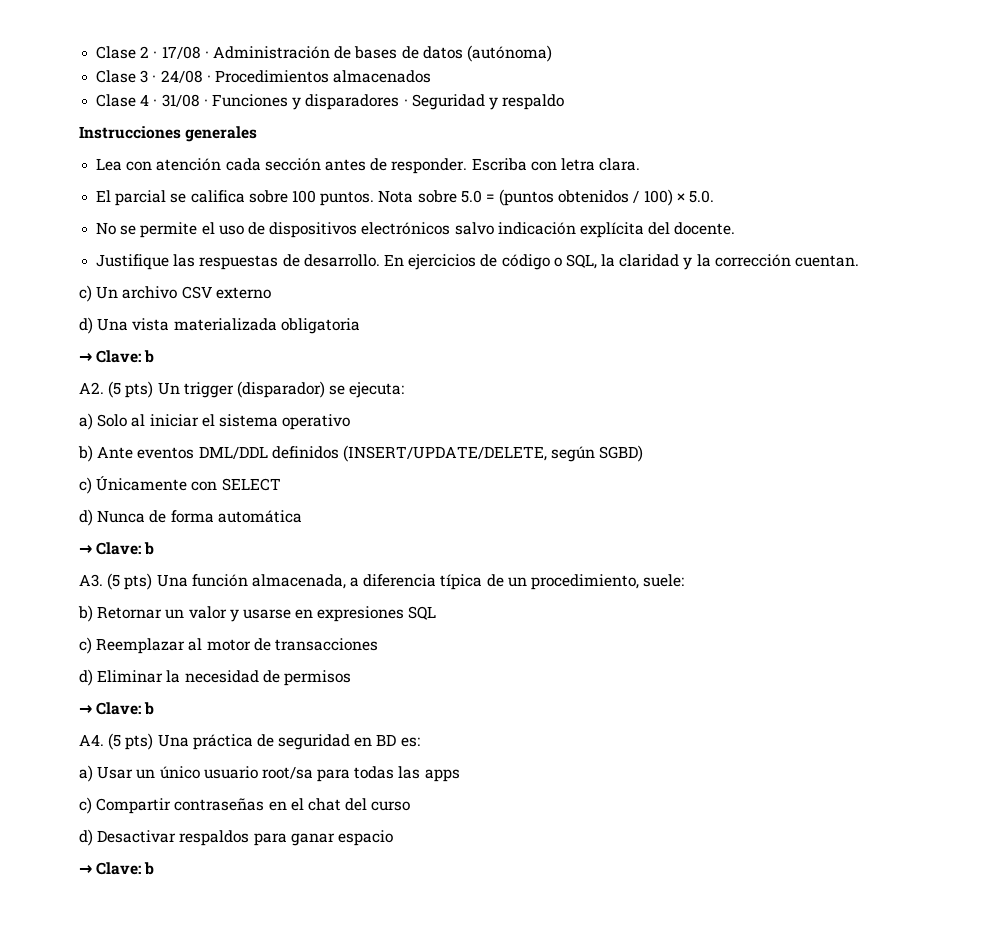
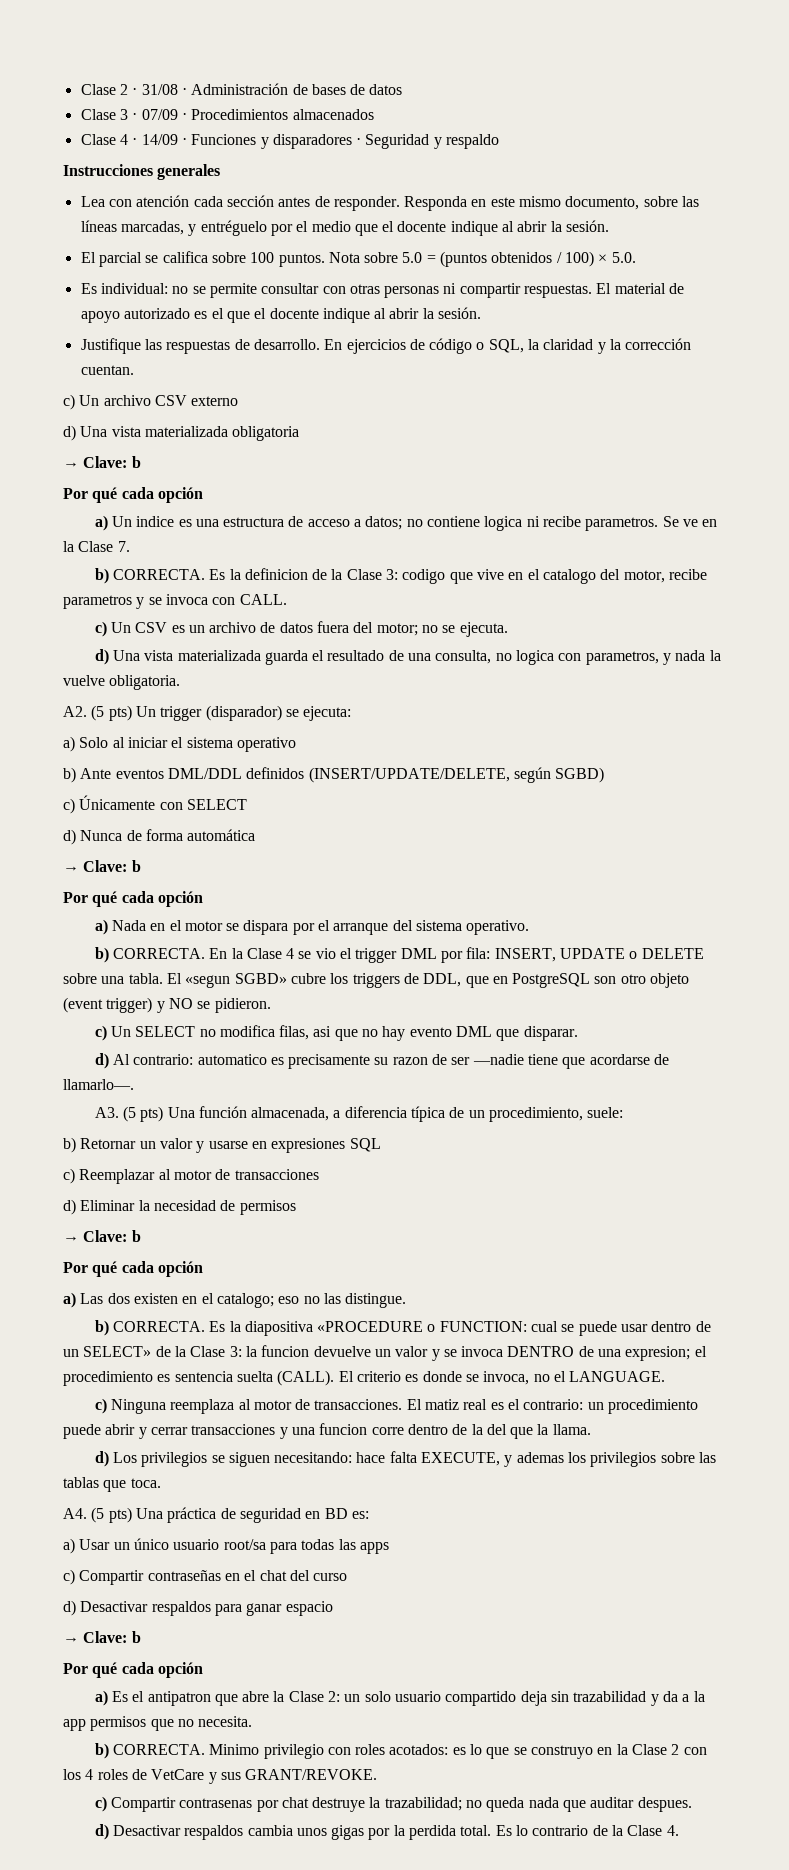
[161,46,201,59] 17/08 -> [141,84,178,95] 31/08
[466,45,552,62] (autónoma) -> (403, 89) none
[160,70,203,83] 24/08 -> [141,109,178,120] 07/09
[161,94,200,107] 31/08 -> [141,134,178,145] 14/09
[471,158,641,171] Escriba con letra clara. -> [404,196,700,211] [80,220,610,236] Responda en este mismo documento, sobre las líneas marcadas, y entréguelo por el medio que el docente indique al abrir la sesión.
[96,222,736,238] No se permite el uso de dispositivos electrónicos salvo indicación explícita del docente. -> [80,283,685,298] [80,307,482,323] Es individual: no se permite consultar con otras personas ni compartir respuestas. El material de apoyo autorizado es el que el docente indique al abrir la sesión.
(155, 356) none -> [63,487,203,503] [94,515,718,531] [63,541,130,552] [94,568,707,584] [63,594,287,609] [94,621,508,637] [94,649,721,665] [63,675,181,690] // Por qué cada opción // a) Un indice es una estructura de acceso a datos; no contiene logica ni recibe parametros. Se ve en la Clase 7. // b) CORRECTA. Es la definicion de la Clase 3: codigo que vive en el catalogo del motor, recibe parametros y se invoca con CALL. // c) Un CSV es un archivo de datos fuera del motor; no se ejecuta. // d) Una vista materializada guarda el resultado de una consulta, no logica con parametros, y nada la vuelve obligatoria.
(155, 548) none -> [63,891,203,907] [94,919,530,935] [94,947,704,963] [63,973,690,988] [63,997,271,1013] [94,1025,578,1041] [94,1053,670,1069] [63,1079,134,1090] // Por qué cada opción // a) Nada en el motor se dispara por el arranque del sistema operativo. // b) CORRECTA. En la Clase 4 se vio el trigger DML por fila: INSERT, UPDATE o DELETE sobre una tabla. El «segun SGBD» cubre los triggers de DDL, que en PostgreSQL son otro objeto (event trigger) y NO se pidieron. // c) Un SELECT no modifica filas, asi que no hay evento DML que disparar. // d) Al contrario: automatico es precisamente su razon de ser —nadie tiene que acordarse de llamarlo—.
(155, 708) none -> [63,1261,203,1277] [63,1292,407,1308] [94,1320,711,1336] [63,1345,707,1361] [63,1370,666,1386] [94,1398,699,1414] [63,1423,591,1439] [94,1451,717,1467] [63,1477,161,1492] // Por qué cada opción // a) Las dos existen en el catalogo; eso no las distingue. // b) CORRECTA. Es la diapositiva «PROCEDURE o FUNCTION: cual se puede usar dentro de un SELECT» de la Clase 3: la funcion devuelve un valor y se invoca DENTRO de una expresion; el procedimiento es sentencia suelta (CALL). El criterio es donde se invoca, no el LANGUAGE. // c) Ninguna reemplaza al motor de transacciones. El matiz real es el contrario: un procedimiento puede abrir y cerrar transacciones y una funcion corre dentro de la del que la llama. // d) Los privilegios se siguen necesitando: hace falta EXECUTE, y ademas los privilegios sobre las tablas que toca.
(155, 868) none -> [63,1662,203,1678] [94,1690,705,1706] [63,1716,253,1731] [94,1743,707,1759] [63,1769,378,1784] [94,1796,692,1812] [94,1824,679,1840] // Por qué cada opción // a) Es el antipatron que abre la Clase 2: un solo usuario compartido deja sin trazabilidad y da a la app permisos que no necesita. // b) CORRECTA. Minimo privilegio con roles acotados: es lo que se construyo en la Clase 2 con los 4 roles de VetCare y sus GRANT/REVOKE. // c) Compartir contrasenas por chat destruye la trazabilidad; no queda nada que auditar despues. // d) Desactivar respaldos cambia unos gigas por la perdida total. Es lo contrario de la Clase 4.

